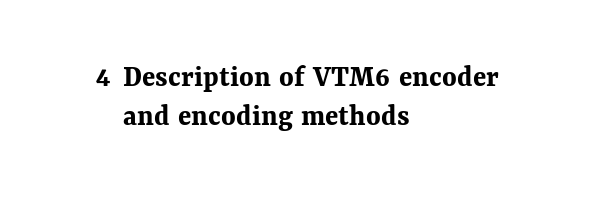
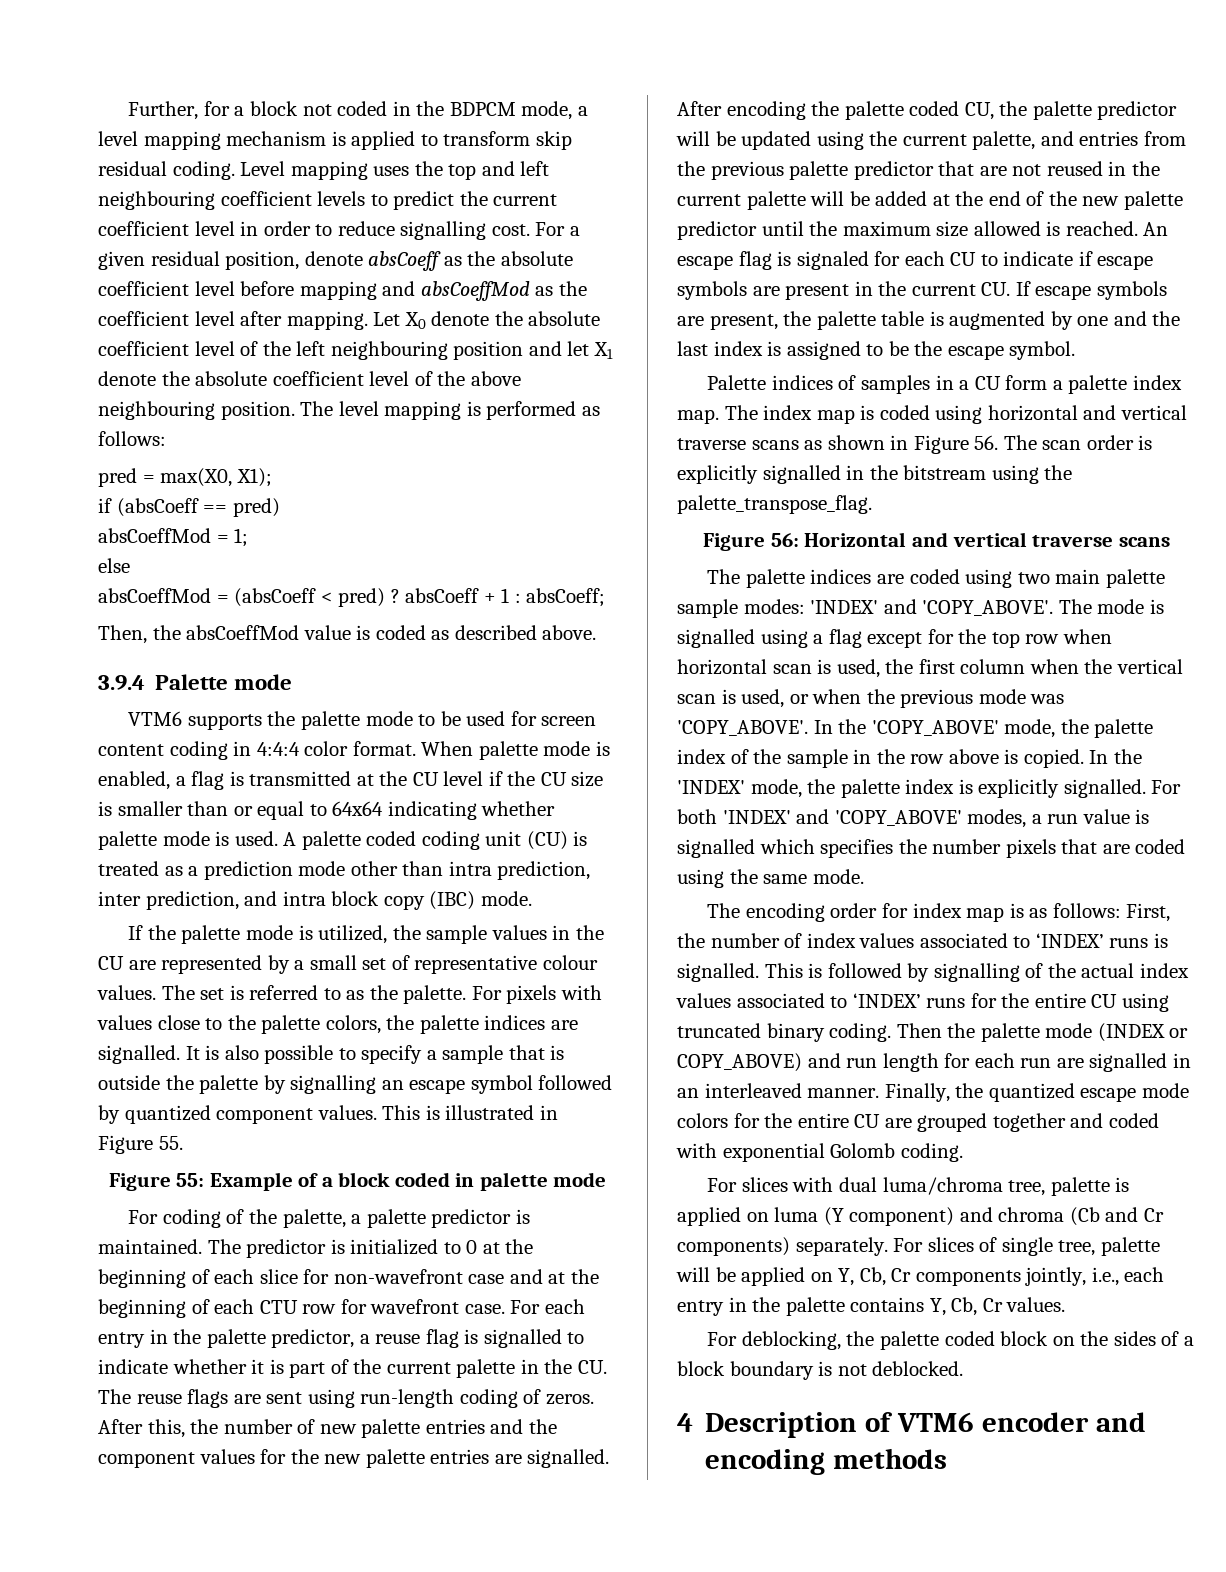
(96, 77) none -> [128,101,588,120] [98,131,572,150] [98,161,550,180] [98,191,558,210] [98,221,580,240] [98,251,573,271] [98,281,587,301] [98,311,601,330] [98,341,613,360] [98,371,521,386] [98,401,600,420] [98,431,166,446] [98,468,272,487] [98,498,280,517] [98,528,249,547] [98,558,130,573] [98,588,606,607] [98,625,597,644] [98,674,293,690] [128,711,597,730] [98,741,610,760] [98,771,604,790] [98,801,556,820] [98,831,588,850] [98,861,591,880] [98,891,532,910] [128,925,604,944] [98,955,598,974] [97,985,602,1004] [97,1015,578,1034] [98,1045,565,1064] [98,1075,613,1094] [98,1105,558,1124] [98,1135,183,1154] [108,1172,607,1191] [128,1209,530,1228] [98,1239,534,1258] [98,1269,599,1288] [98,1299,585,1318] [98,1329,585,1348] [98,1359,607,1378] [98,1389,594,1408] [98,1419,557,1438] [98,1449,610,1468] [677,101,1178,120] [676,131,1186,150] [677,161,1160,180] [677,191,1183,210] [677,221,1169,240] [677,251,1154,270] [677,281,1167,300] [677,311,1181,330] [677,341,1076,360] [707,375,1182,394] [677,405,1187,424] [677,435,1153,454] [677,465,1073,484] [677,495,872,514] [703,532,1170,551] [707,569,1165,588] [677,599,1164,618] [677,629,1112,648] [677,659,1183,678] [677,689,1065,708] [677,719,1154,738] [677,749,1142,768] [677,779,1182,798] [677,809,1150,828] [677,839,1186,858] [677,869,864,888] [707,903,1171,922] [677,933,1168,948] [677,963,1189,982] [676,993,1169,1012] [677,1023,1189,1042] [677,1053,1191,1072] [677,1083,1189,1102] [677,1113,1159,1132] [676,1143,963,1162] [707,1177,1130,1196] [677,1207,1164,1226] [677,1237,1160,1256] [676,1267,1165,1286] [677,1297,1066,1316] [707,1331,1194,1350] [677,1361,964,1380] Further, for a block not coded in the BDPCM mode, a level mapping mechanism is applied to transform skip residual coding. Level mapping uses the top and left neighbouring coefficient levels to predict the current coefficient level in order to reduce signalling cost. For a given residual position, denote absCoeff as the absolute coefficient level before mapping and absCoeffMod as the coefficient level after mapping. Let X0 denote the absolute coefficient level of the left neighbouring position and let X1 denote the absolute coefficient level of the above neighbouring position. The level mapping is performed as follows: // pred = max(X0, X1); // if (absCoeff == pred) // absCoeffMod = 1; // else // absCoeffMod = (absCoeff < pred) ? absCoeff + 1 : absCoeff; // Then, the absCoeffMod value is coded as described above. // 3.9.4 Palette mode // VTM6 supports the palette mode to be used for screen content coding in 4:4:4 color format. When palette mode is enabled, a flag is transmitted at the CU level if the CU size is smaller than or equal to 64x64 indicating whether palette mode is used. A palette coded coding unit (CU) is treated as a prediction mode other than intra prediction, inter prediction, and intra block copy (IBC) mode. // If the palette mode is utilized, the sample values in the CU are represented by a small set of representative colour values. The set is referred to as the palette. For pixels with values close to the palette colors, the palette indices are signalled. It is also possible to specify a sample that is outside the palette by signalling an escape symbol followed by quantized component values. This is illustrated in Figure 55. // Figure 55: Example of a block coded in palette mode // For coding of the palette, a palette predictor is maintained. The predictor is initialized to 0 at the beginning of each slice for non-wavefront case and at the beginning of each CTU row for wavefront case. For each entry in the palette predictor, a reuse flag is signalled to indicate whether it is part of the current palette in the CU. The reuse flags are sent using run-length coding of zeros. After this, the number of new palette entries and the component values for the new palette entries are signalled. After encoding the palette coded CU, the palette predictor will be updated using the current palette, and entries from the previous palette predictor that are not reused in the current palette will be added at the end of the new palette predictor until the maximum size allowed is reached. An escape flag is signaled for each CU to indicate if escape symbols are present in the current CU. If escape symbols are present, the palette table is augmented by one and the last index is assigned to be the escape symbol. // Palette indices of samples in a CU form a palette index map. The index map is coded using horizontal and vertical traverse scans as shown in Figure 56. The scan order is explicitly signalled in the bitstream using the palette_transpose_flag. // Figure 56: Horizontal and vertical traverse scans // The palette indices are coded using two main palette sample modes: 'INDEX' and 'COPY_ABOVE'. The mode is signalled using a flag except for the top row when horizontal scan is used, the first column when the vertical scan is used, or when the previous mode was 'COPY_ABOVE'. In the 'COPY_ABOVE' mode, the palette index of the sample in the row above is copied. In the 'INDEX' mode, the palette index is explicitly signalled. For both 'INDEX' and 'COPY_ABOVE' modes, a run value is signalled which specifies the number pixels that are coded using the same mode. // The encoding order for index map is as follows: First, the number of index values associated to ‘INDEX’ runs is signalled. This is followed by signalling of the actual index values associated to ‘INDEX’ runs for the entire CU using truncated binary coding. Then the palette mode (INDEX or COPY_ABOVE) and run length for each run are signalled in an interleaved manner. Finally, the quantized escape mode colors for the entire CU are grouped together and coded with exponential Golomb coding. // For slices with dual luma/chroma tree, palette is applied on luma (Y component) and chroma (Cb and Cr components) separately. For slices of single tree, palette will be applied on Y, Cb, Cr components jointly, i.e., each entry in the palette contains Y, Cb, Cr values. // For deblocking, the palette coded block on the sides of a block boundary is not deblocked. //

